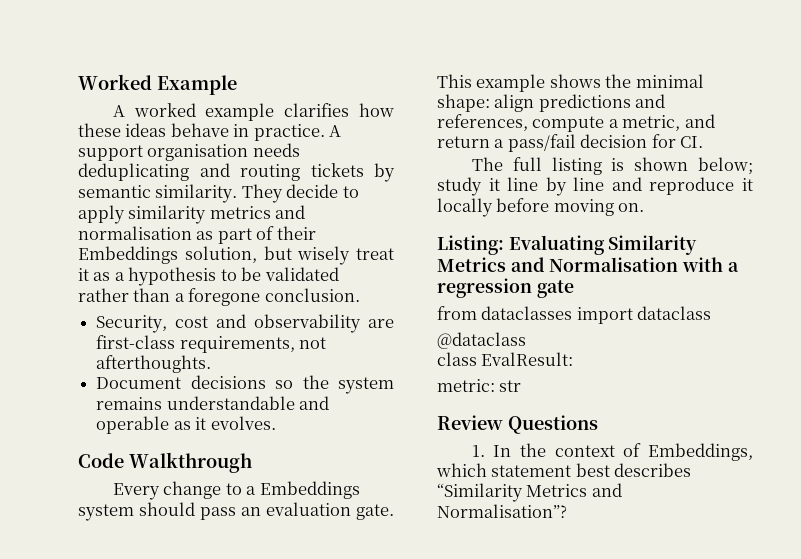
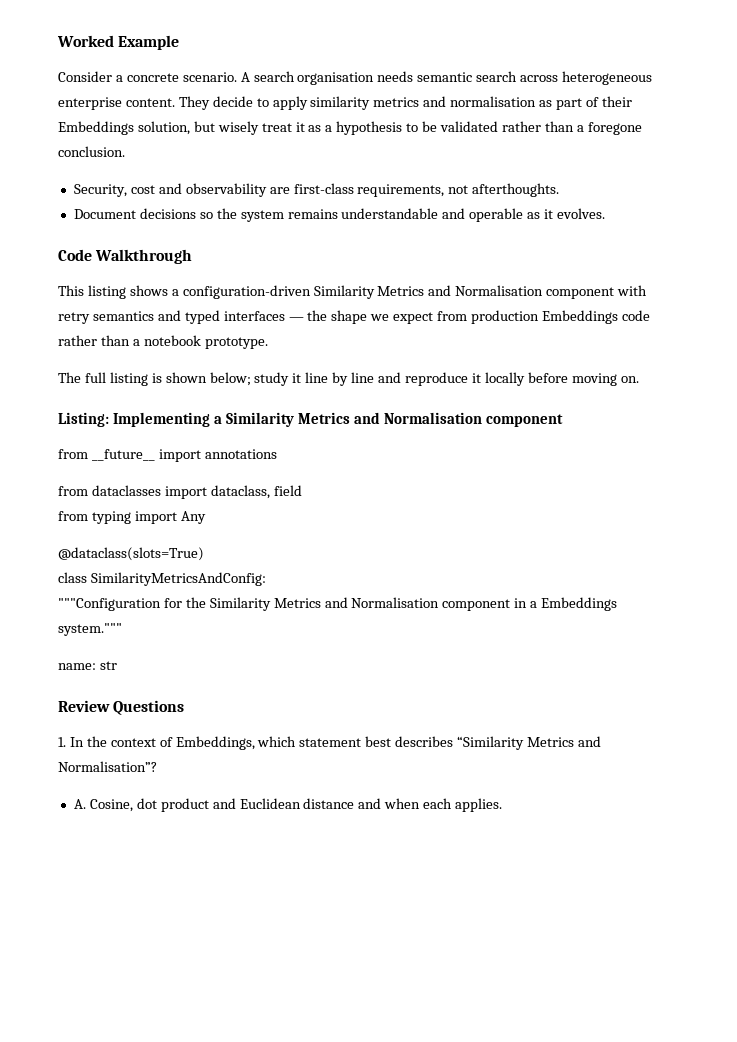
[112,103,394,121] [78,123,342,141] [78,143,300,161] [78,163,395,182] [78,184,238,203] A worked example clarifies how these ideas behave in practice. A support organisation needs deduplicating and routing tickets by semantic similarity. -> [58,71,653,85] [58,97,175,110] Consider a concrete scenario. A search organisation needs semantic search across heterogeneous enterprise content.
[112,481,360,500] [78,502,394,521] [437,74,704,92] [437,94,666,112] [437,114,715,132] [437,134,704,152] Every change to a Embeddings system should pass an evaluation gate. This example shows the minimal shape: align predictions and references, compute a metric, and return a pass/fail decision for CI. -> [58,285,648,299] [58,310,650,324] [58,335,268,349] This listing shows a configuration-driven Similarity Metrics and Normalisation component with retry semantics and typed interfaces — the shape we expect from production Embeddings code rather than a notebook prototype.
[508,235,698,255] [437,257,739,272] [437,278,574,298] [437,306,712,324] [437,332,526,349] [437,352,574,366] [437,379,495,392] Evaluating Similarity Metrics and Normalisation with a regression gate // from dataclasses import dataclass // @dataclass // class EvalResult: // metric: -> [113,412,564,427] [58,449,277,462] [58,485,302,499] [58,511,206,524] [58,547,204,561] [58,572,266,586] [58,597,618,611] [58,623,122,636] [58,663,96,670] Implementing a Similarity Metrics and Normalisation component // from __future__ import annotations // from dataclasses import dataclass, field // from typing import Any // @dataclass(slots=True) // class SimilarityMetricsAndConfig: // """Configuration for the Similarity Metrics and Normalisation component in a Embeddings system.""" // name:
(567, 511) none -> [73,798,503,812] // A. Cosine, dot product and Euclidean distance and when each applies.

